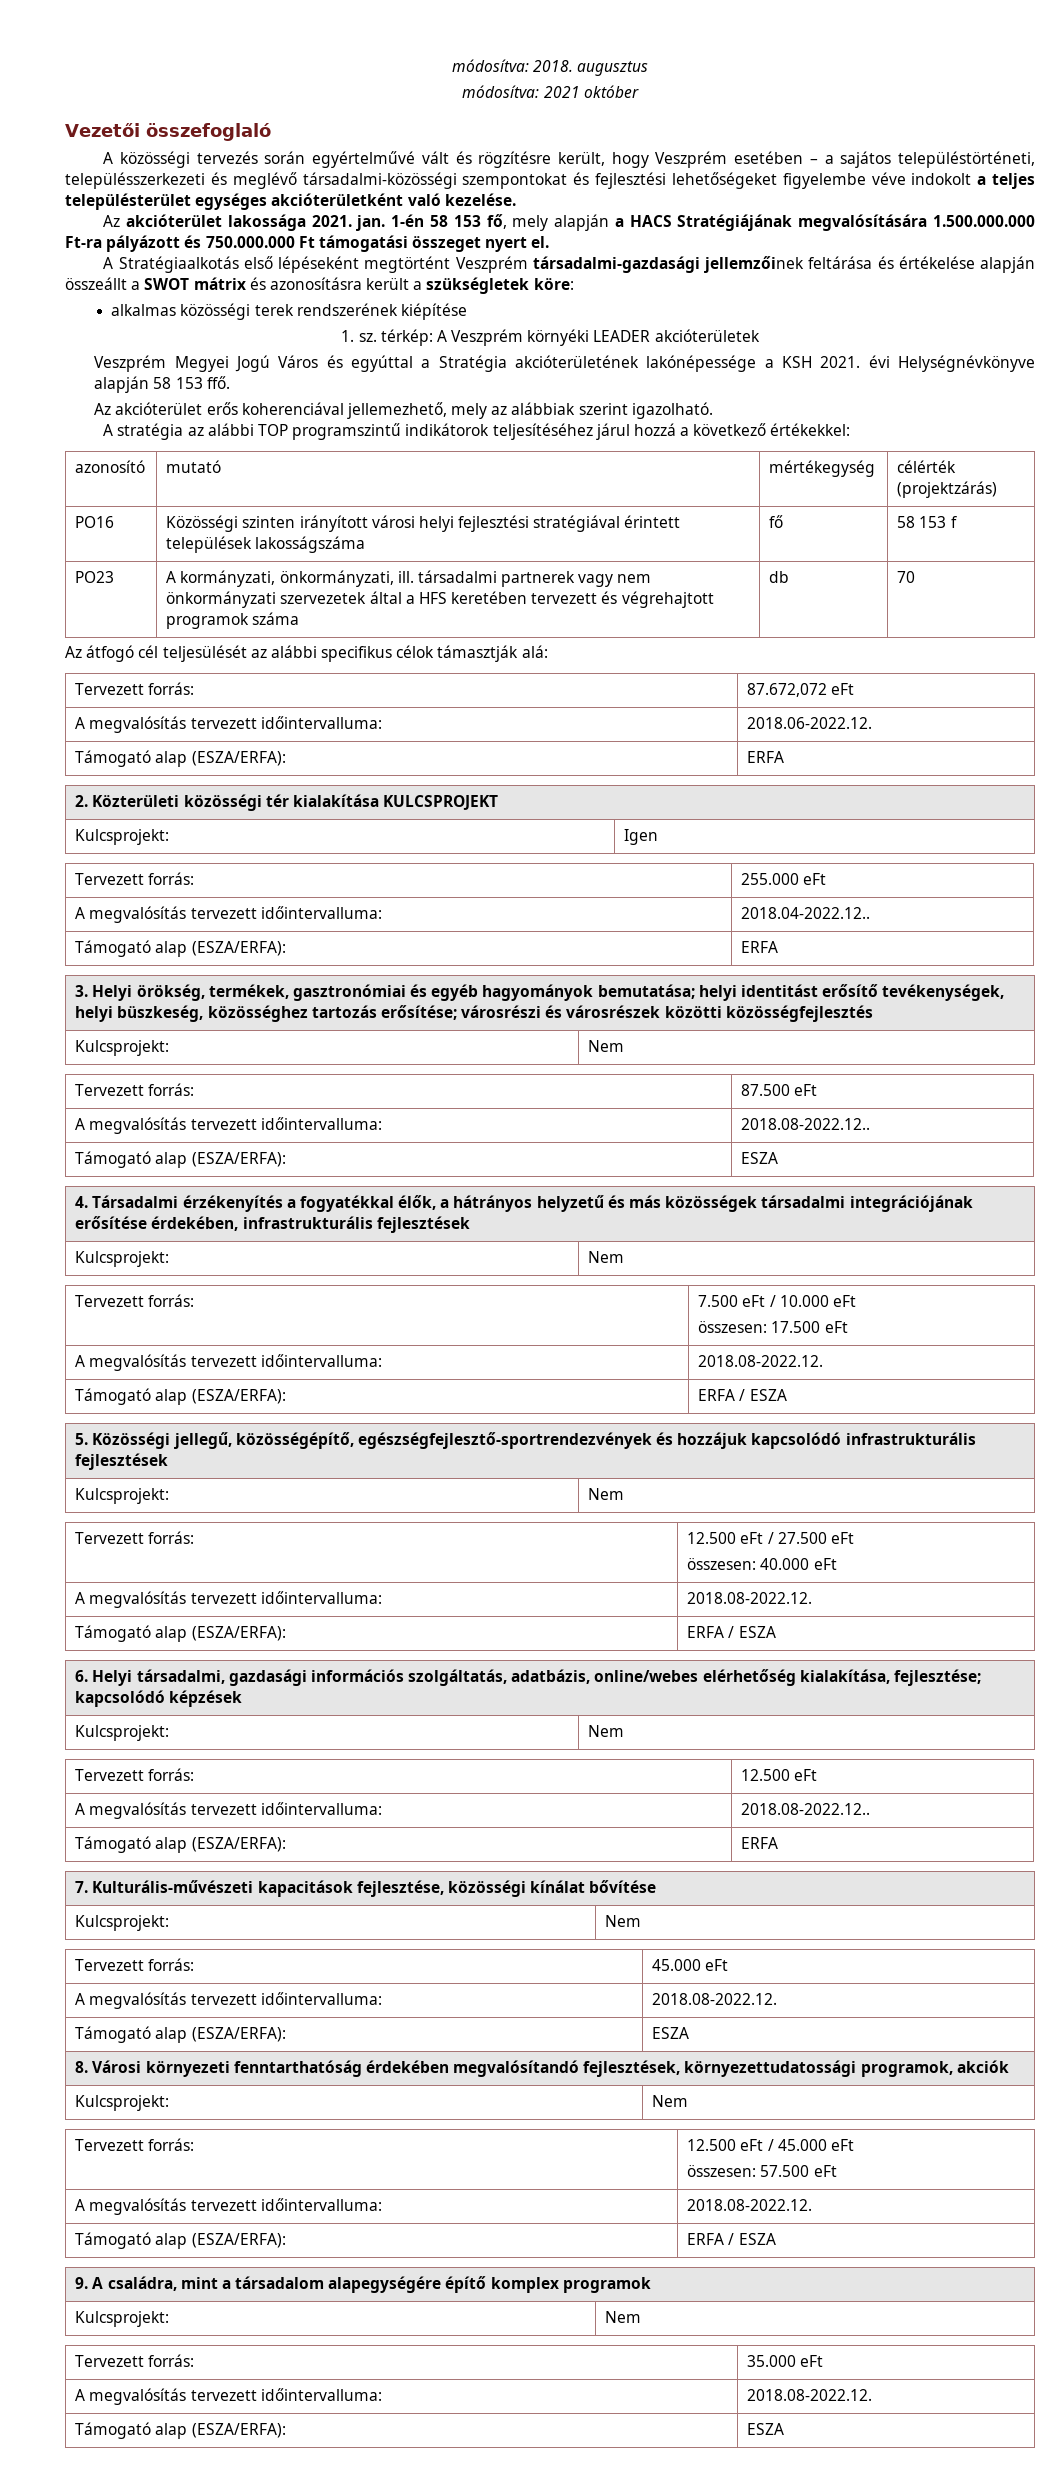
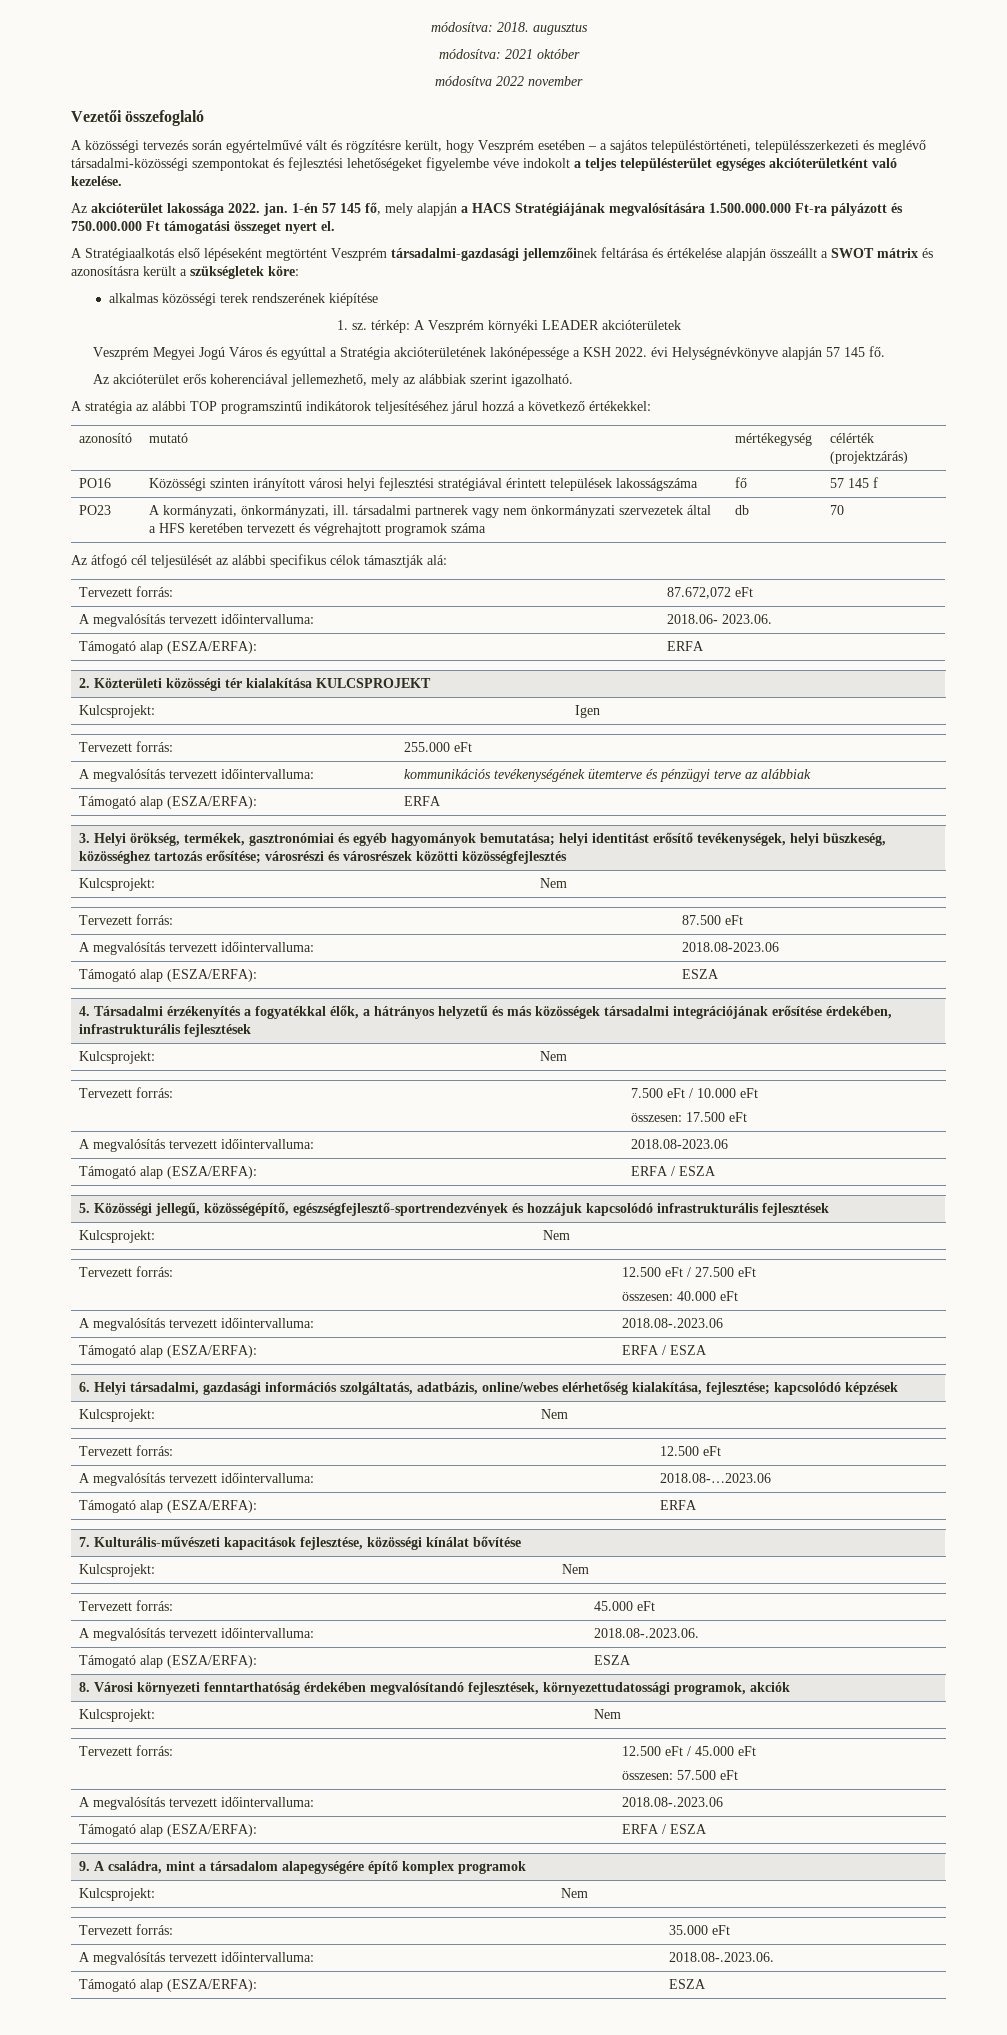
(639, 91) none -> [435,76,583,86] // módosítva 2022 november
[311,215,352,227] 2021. -> [228,203,260,213] 2022.
[429,215,481,227] 58 153 -> [322,203,361,213] 57 145
[820,356,861,368] 2021. -> [615,347,648,357] 2022.
[153,376,230,389] 58 153 ffő. -> [826,346,886,357] 57 145 fő.
[897,516,947,528] 58 153 -> [830,478,870,488] 57 145
[747,717,873,729] 2018.06-2022.12. -> [667,614,773,624] 2018.06- 2023.06.
[741,907,871,919] 2018.04-2022.12.. -> [404,769,812,782] kommunikációs tevékenységének ütemterve és pénzügyi terve az alábbiak
[741,1118,871,1130] 2018.08-2022.12.. -> [682,942,780,952] 2018.08-2023.06
[698,1355,824,1367] 2018.08-2022.12. -> [631,1139,729,1149] 2018.08-2023.06
[687,1592,813,1604] 2018.08-2022.12. -> [622,1318,724,1328] 2018.08-.2023.06
[741,1803,871,1815] 2018.08-2022.12.. -> [660,1473,772,1483] 2018.08-…2023.06
[652,1993,778,2005] 2018.08-2022.12. -> [594,1628,700,1638] 2018.08-.2023.06.
[687,2199,813,2211] 2018.08-2022.12. -> [622,1797,724,1807] 2018.08-.2023.06
[747,2389,873,2401] 2018.08-2022.12. -> [669,1952,775,1962] 2018.08-.2023.06.

